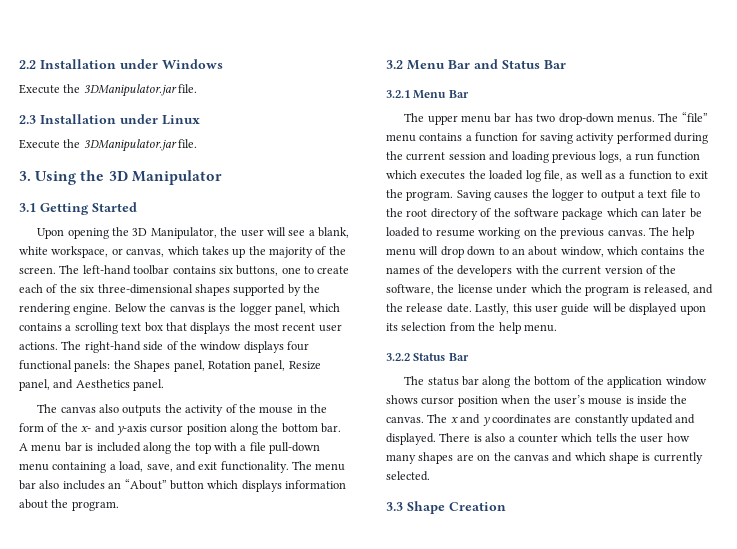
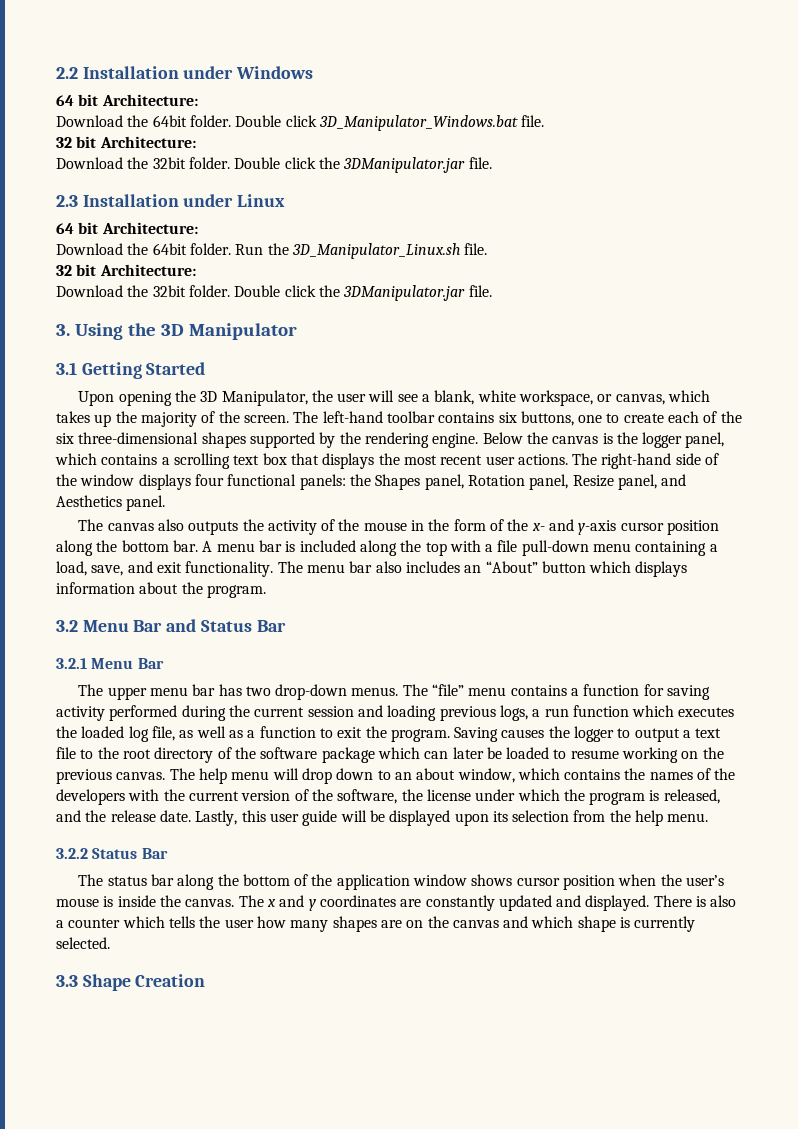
[19,84,60,94] Execute -> [56,94,198,106] [56,115,545,131] [56,136,196,148] [56,157,316,169] 64 bit Architecture: // Download the 64bit folder. Double click 3D_Manipulator_Windows.bat file. // 32 bit Architecture: // Download the 32bit folder. Double click
[19,139,60,149] Execute -> [56,222,198,234] [56,243,488,259] [56,264,196,276] [56,285,316,297] 64 bit Architecture: // Download the 64bit folder. Run the 3D_Manipulator_Linux.sh file. // 32 bit Architecture: // Download the 32bit folder. Double click

